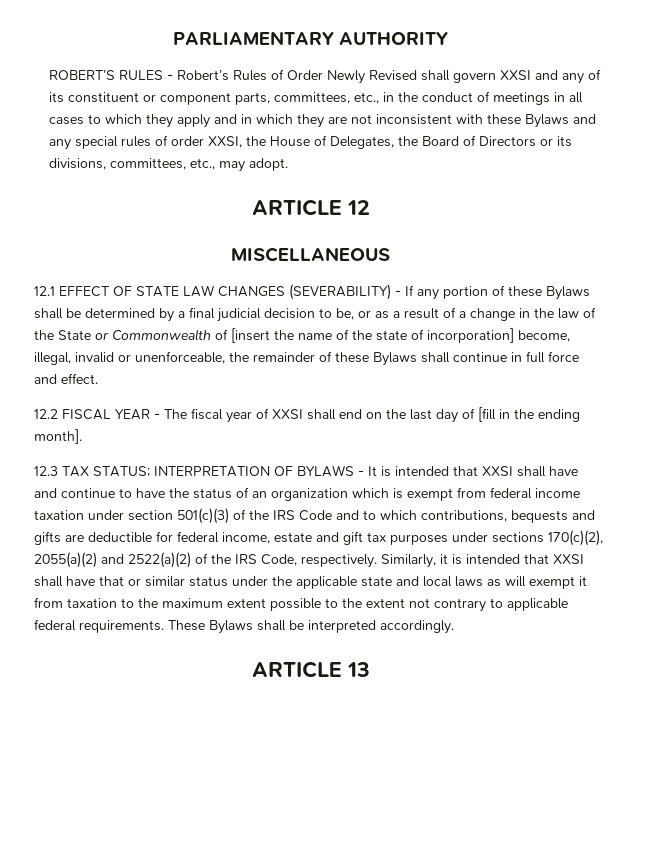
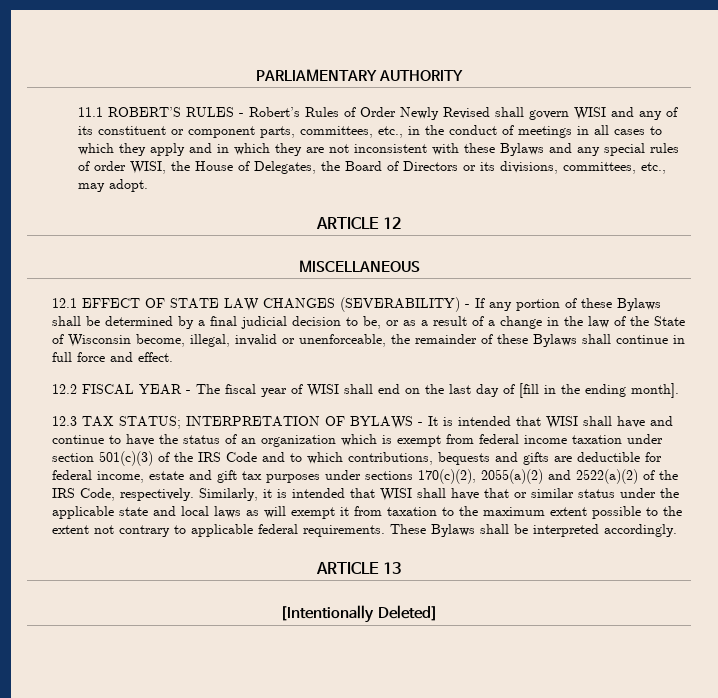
(449, 38) none -> [77,107,103,117] 11.1
[500,70,532,80] XXSI -> [573,107,606,120] WISI
[208,136,243,148] XXSI, -> [129,161,166,174] WISI,
[94,328,514,343] or Commonwealth of [insert the name of the state of incorporation] -> [52,334,132,347] of Wisconsin
[271,409,303,419] XXSI -> [307,384,340,397] WISI
[481,466,513,476] XXSI -> [546,416,579,429] WISI
[552,554,584,564] XXSI -> [380,488,413,501] WISI
(370, 669) none -> [280,605,438,623] // [Intentionally Deleted]

